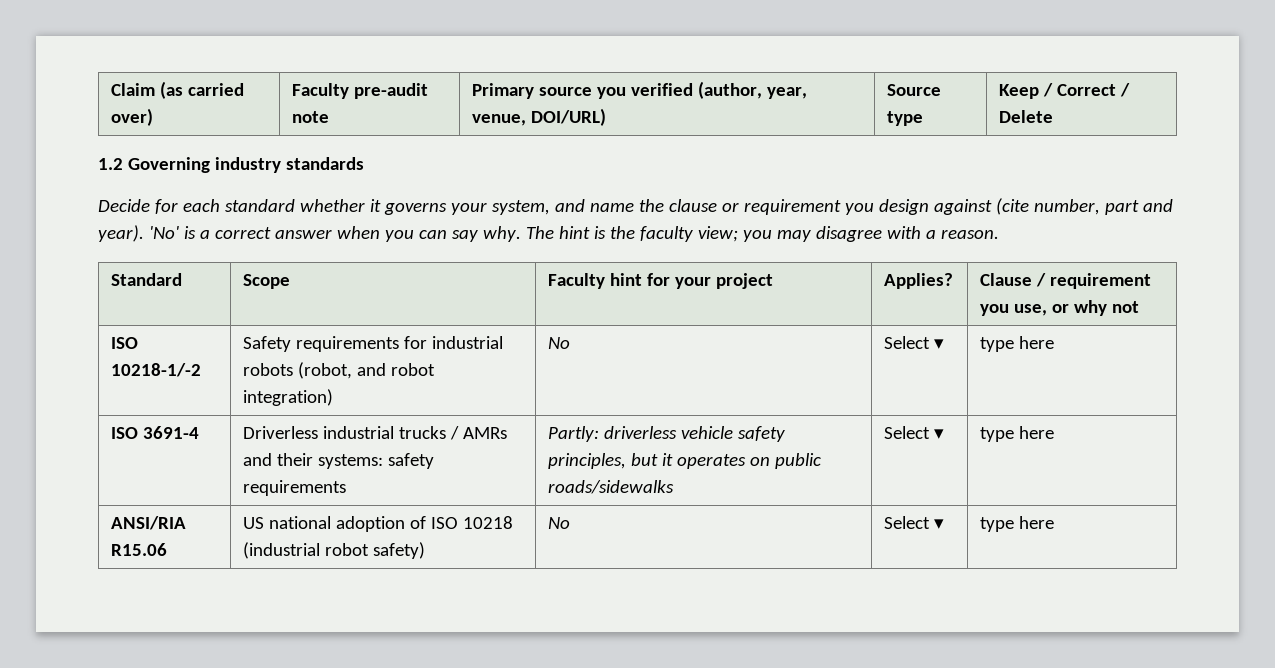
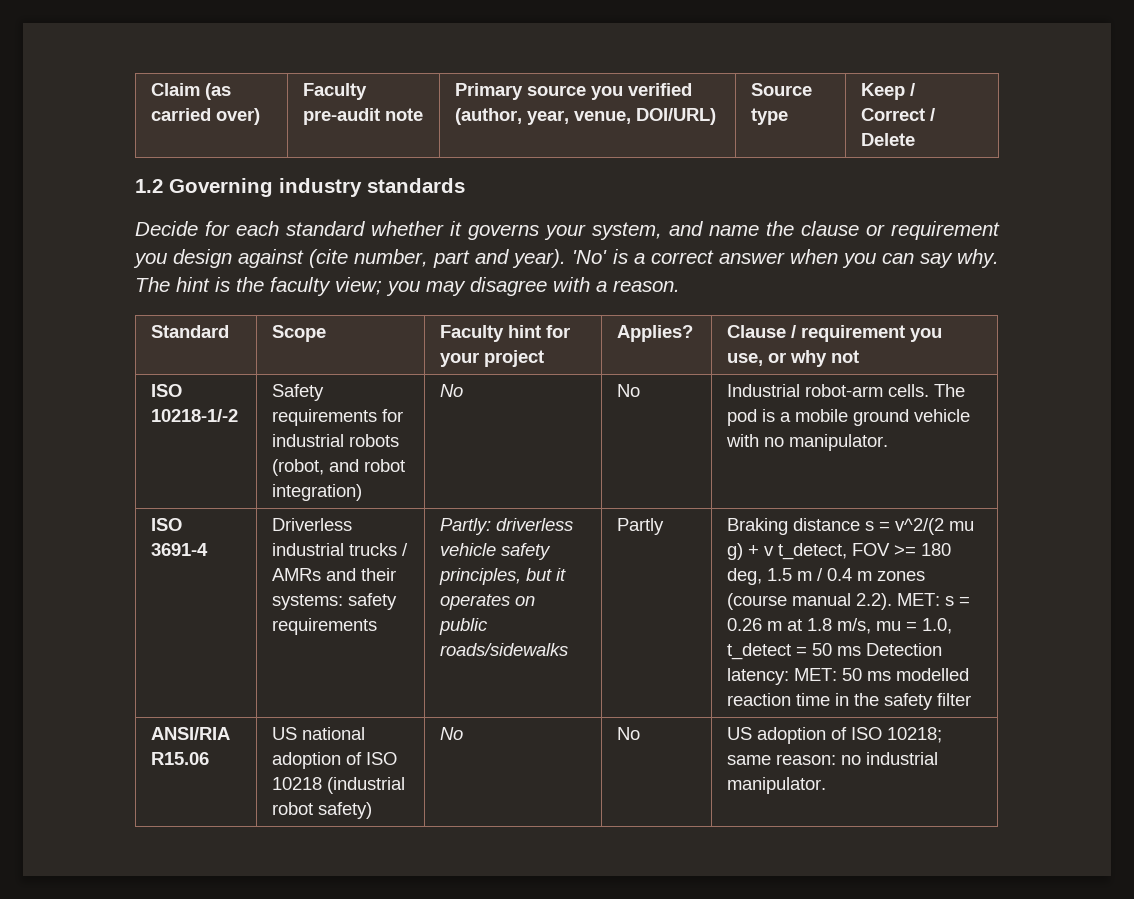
[883,336,944,349] [979,336,1054,352] Select ▾ | type here -> [617,384,641,397] [727,384,966,397] [727,409,971,426] [726,434,889,451] No | Industrial robot-arm cells. The pod is a mobile ground vehicle with no manipulator.
[883,426,944,439] [979,426,1054,442] Select ▾ | type here -> [617,518,665,535] [727,518,975,535] [727,543,952,560] [727,568,926,585] [727,593,971,610] [727,618,953,634] [727,643,943,660] [727,668,970,685] [727,693,972,710] Partly | Braking distance s = v^2/(2 mu g) + v t_detect, FOV >= 180 deg, 1.5 m / 0.4 m zones (course manual 2.2). MET: s = 0.26 m at 1.8 m/s, mu = 1.0, t_detect = 50 ms Detection latency: MET: 50 ms modelled reaction time in the safety filter
[883,516,944,529] [979,516,1054,532] Select ▾ | type here -> [617,727,641,740] [727,727,943,744] [727,752,939,765] [727,777,827,794] No | US adoption of ISO 10218; same reason: no industrial manipulator.

